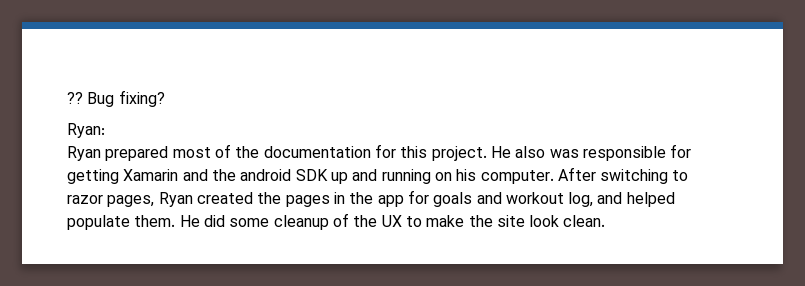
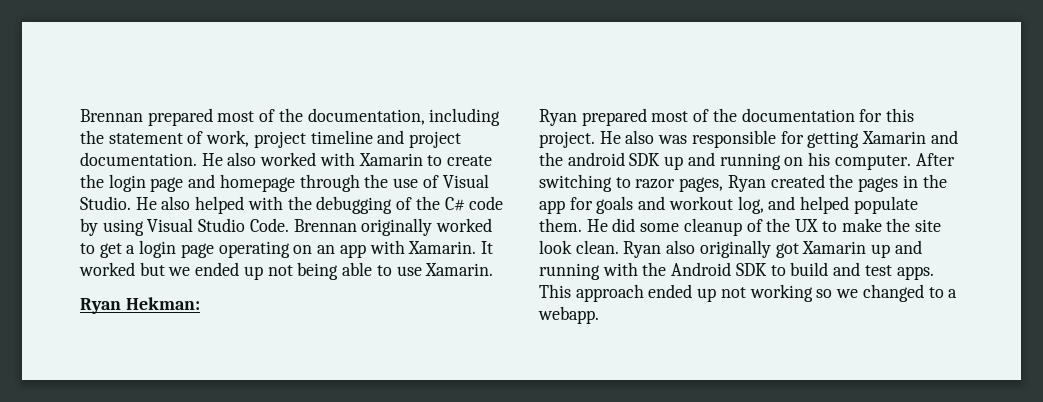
[67,90,165,107] [67,123,105,138] ?? Bug fixing? // Ryan: -> [80,108,501,126] [80,130,462,148] [80,152,493,166] [80,174,489,192] [80,196,504,214] [80,218,493,236] [80,240,493,258] [79,262,494,280] [80,297,200,314] Brennan prepared most of the documentation, including the statement of work, project timeline and project documentation. He also worked with Xamarin to create the login page and homepage through the use of Visual Studio. He also helped with the debugging of the C# code by using Visual Studio Code. Brennan originally worked to get a login page operating on an app with Xamarin. It worked but we ended up not being able to use Xamarin. // Ryan Hekman:
(606, 221) none -> [623,240,922,258] [539,262,934,280] [539,284,958,302] [538,306,599,324] Ryan also originally got Xamarin up and running with the Android SDK to build and test apps. This approach ended up not working so we changed to a webapp.

